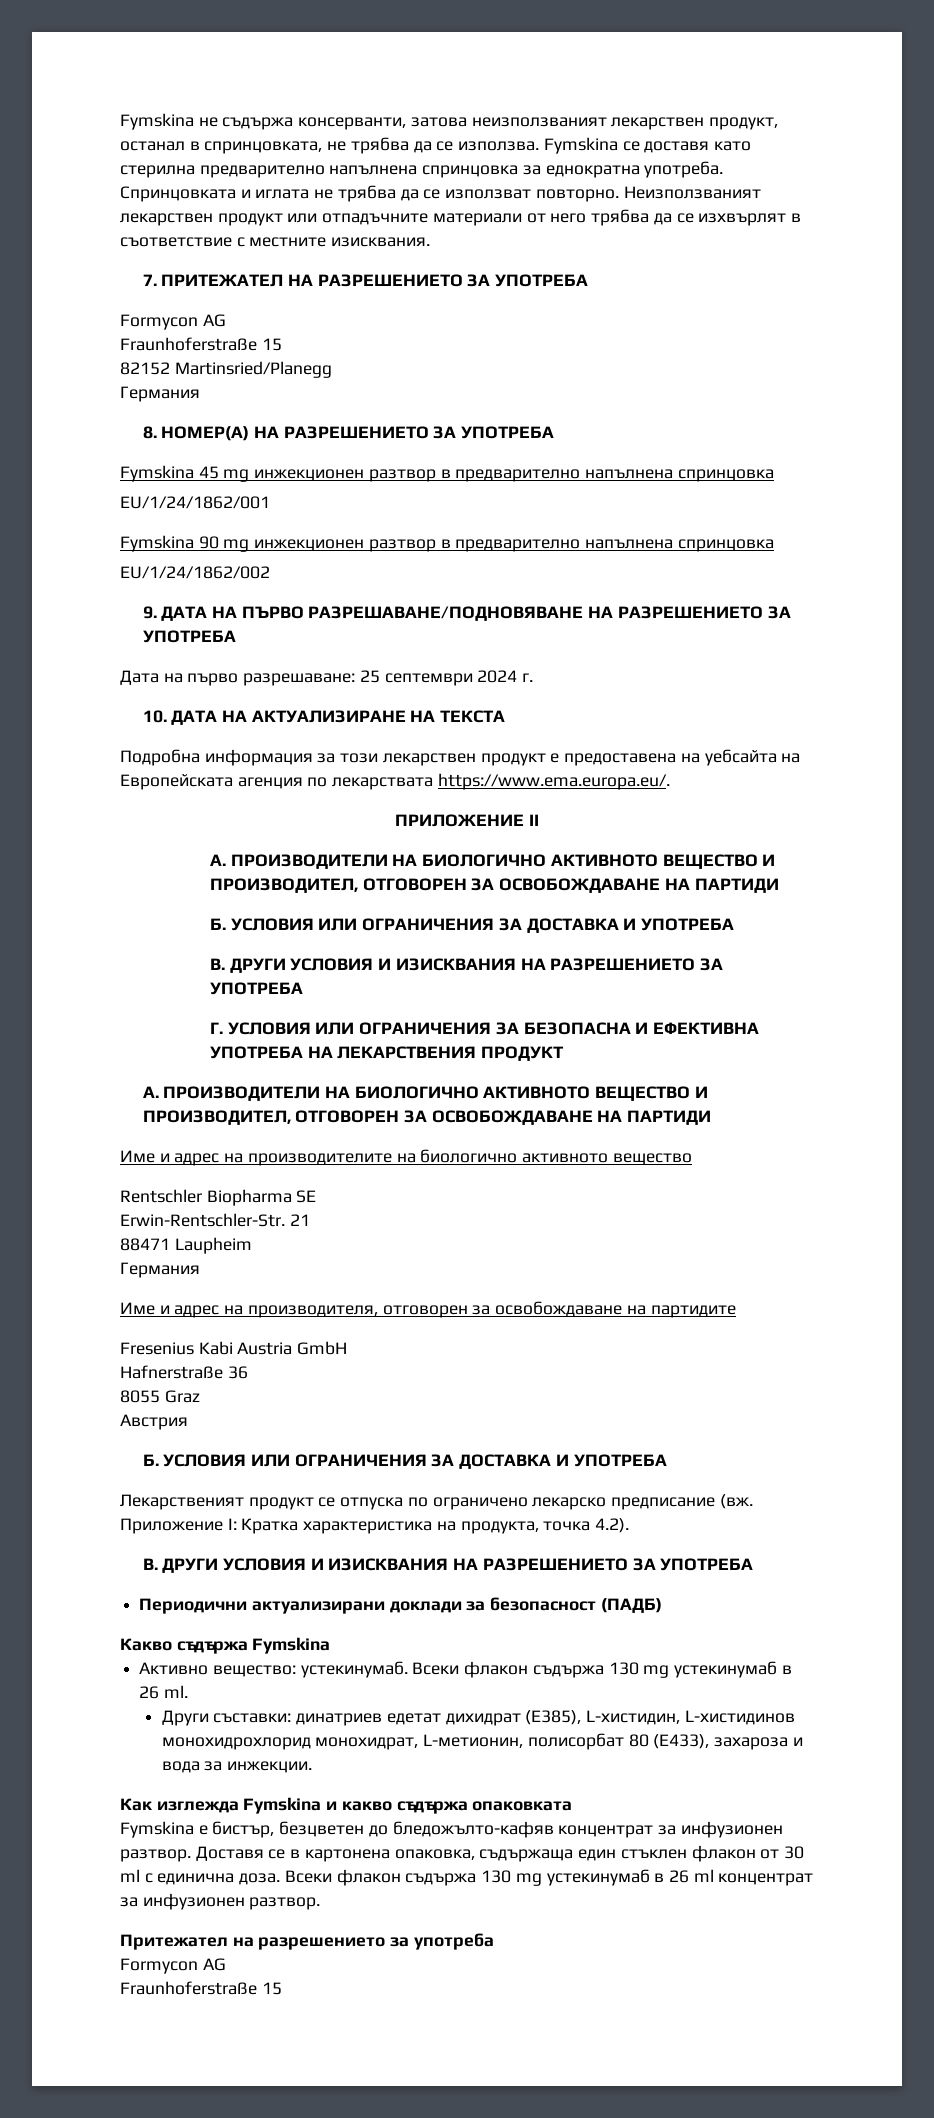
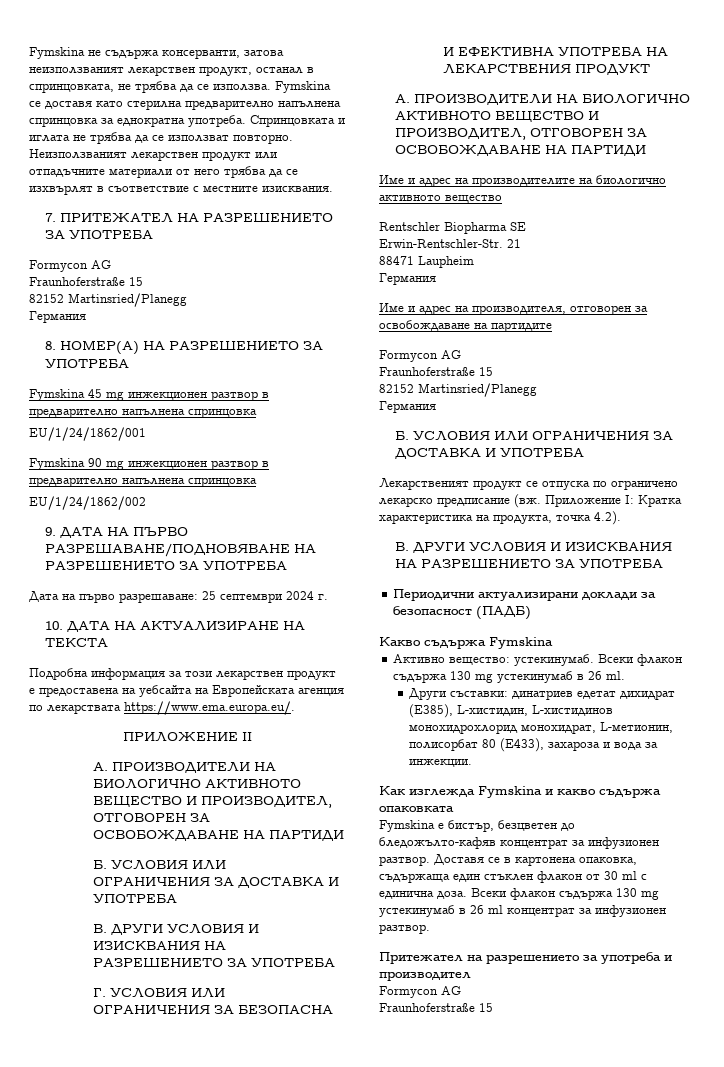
[120,1341,348,1355] [120,1365,248,1379] [120,1390,200,1403] [120,1414,188,1430] Fresenius Kabi Austria GmbH // Hafnerstraße 36 // 8055 Graz // Австрия -> [379,350,461,362] [379,367,493,376] [379,383,537,397] [379,401,436,413] Formycon AG // Fraunhoferstraße 15 // 82152 Martinsried/Planegg // Германия
(494, 1941) none -> [664,955,672,961] [379,972,471,981] и производител

